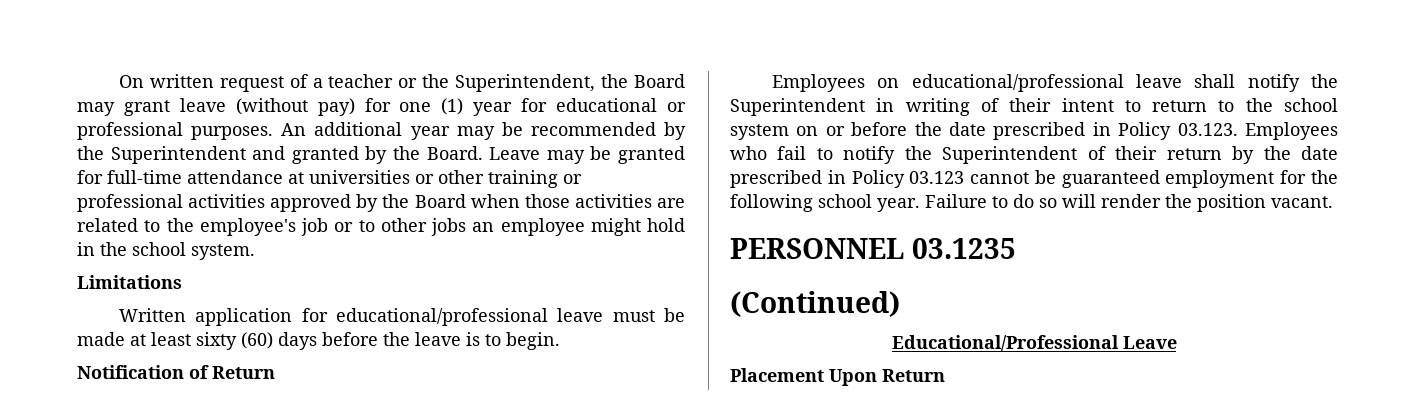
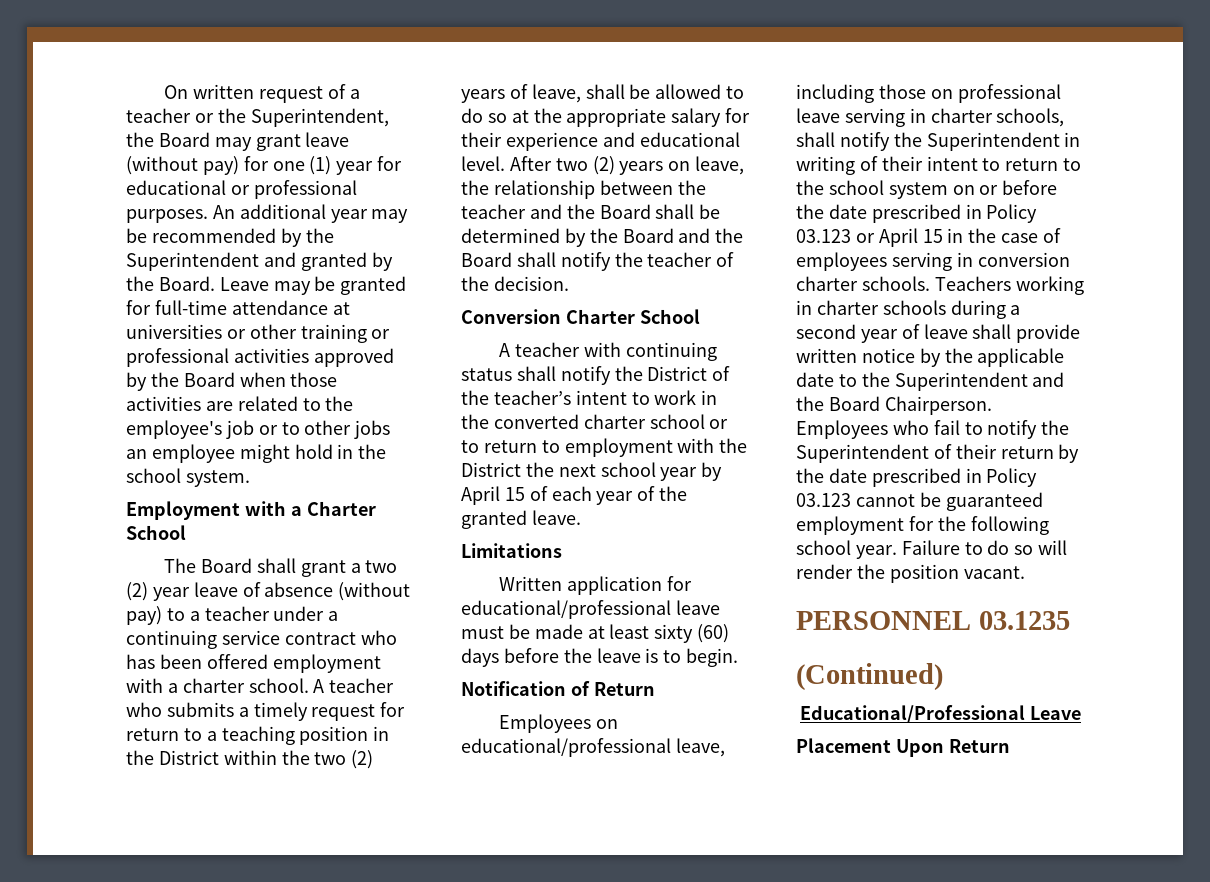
(255, 252) none -> [126,501,376,520] [126,525,186,540] [164,558,398,577] [126,582,411,601] [126,606,339,625] [126,630,397,649] [126,654,381,673] [126,678,395,693] [126,702,406,721] [126,726,390,745] [126,750,374,769] [461,84,745,103] [461,108,751,127] [461,132,740,151] [461,156,745,175] [461,180,706,199] [461,204,721,219] [461,228,744,247] [461,252,735,271] [461,276,569,291] [461,309,700,324] [499,342,717,361] [461,366,731,385] [461,390,718,405] [461,414,729,429] [461,438,748,457] [461,462,723,481] [461,486,688,505] [461,510,581,529] // Employment with a Charter School // The Board shall grant a two (2) year leave of absence (without pay) to a teacher under a continuing service contract who has been offered employment with a charter school. A teacher who submits a timely request for return to a teaching position in the District within the two (2) years of leave, shall be allowed to do so at the appropriate salary for their experience and educational level. After two (2) years on leave, the relationship between the teacher and the Board shall be determined by the Board and the Board shall notify the teacher of the decision. // Conversion Charter School // A teacher with continuing status shall notify the District of the teacher’s intent to work in the converted charter school or to return to employment with the District the next school year by April 15 of each year of the granted leave.
[1135,74,1182,88] leave -> [675,738,725,757] [796,84,1061,103] [796,108,1065,127] leave, including those on professional leave serving in charter schools,
[1177,123,1238,136] 03.123. -> [796,228,1062,247] [796,252,1070,271] [796,276,1084,295] [796,300,1021,319] [796,324,1081,343] [796,348,1065,367] [796,372,1065,391] [796,396,992,415] 03.123 or April 15 in the case of employees serving in conversion charter schools. Teachers working in charter schools during a second year of leave shall provide written notice by the applicable date to the Superintendent and the Board Chairperson.

